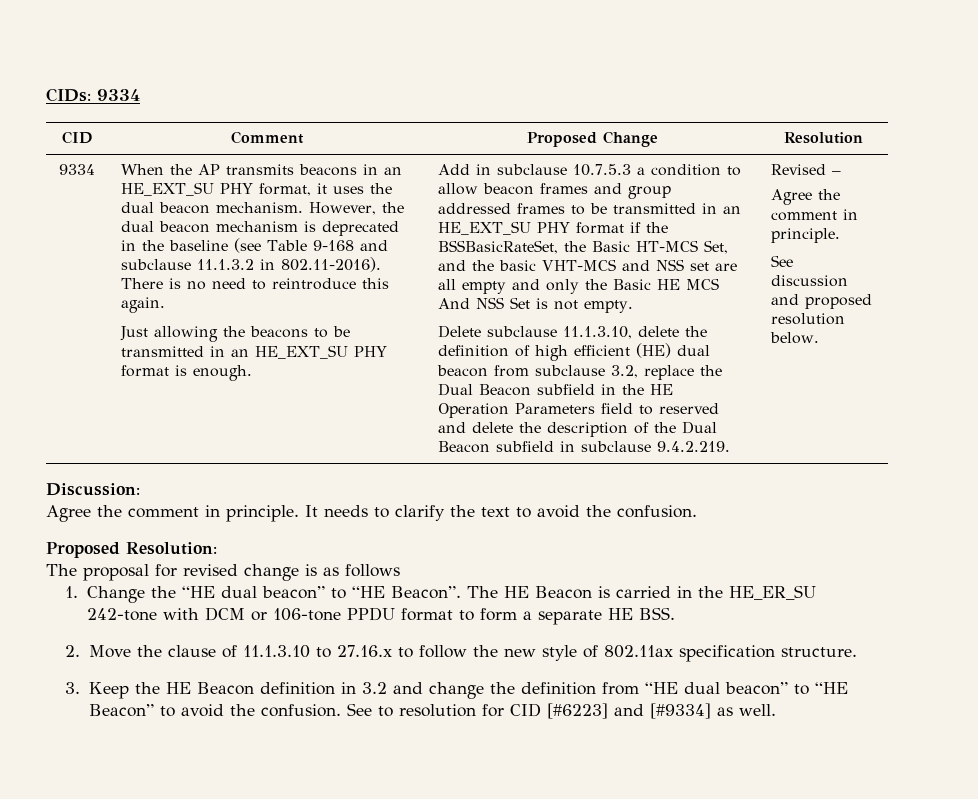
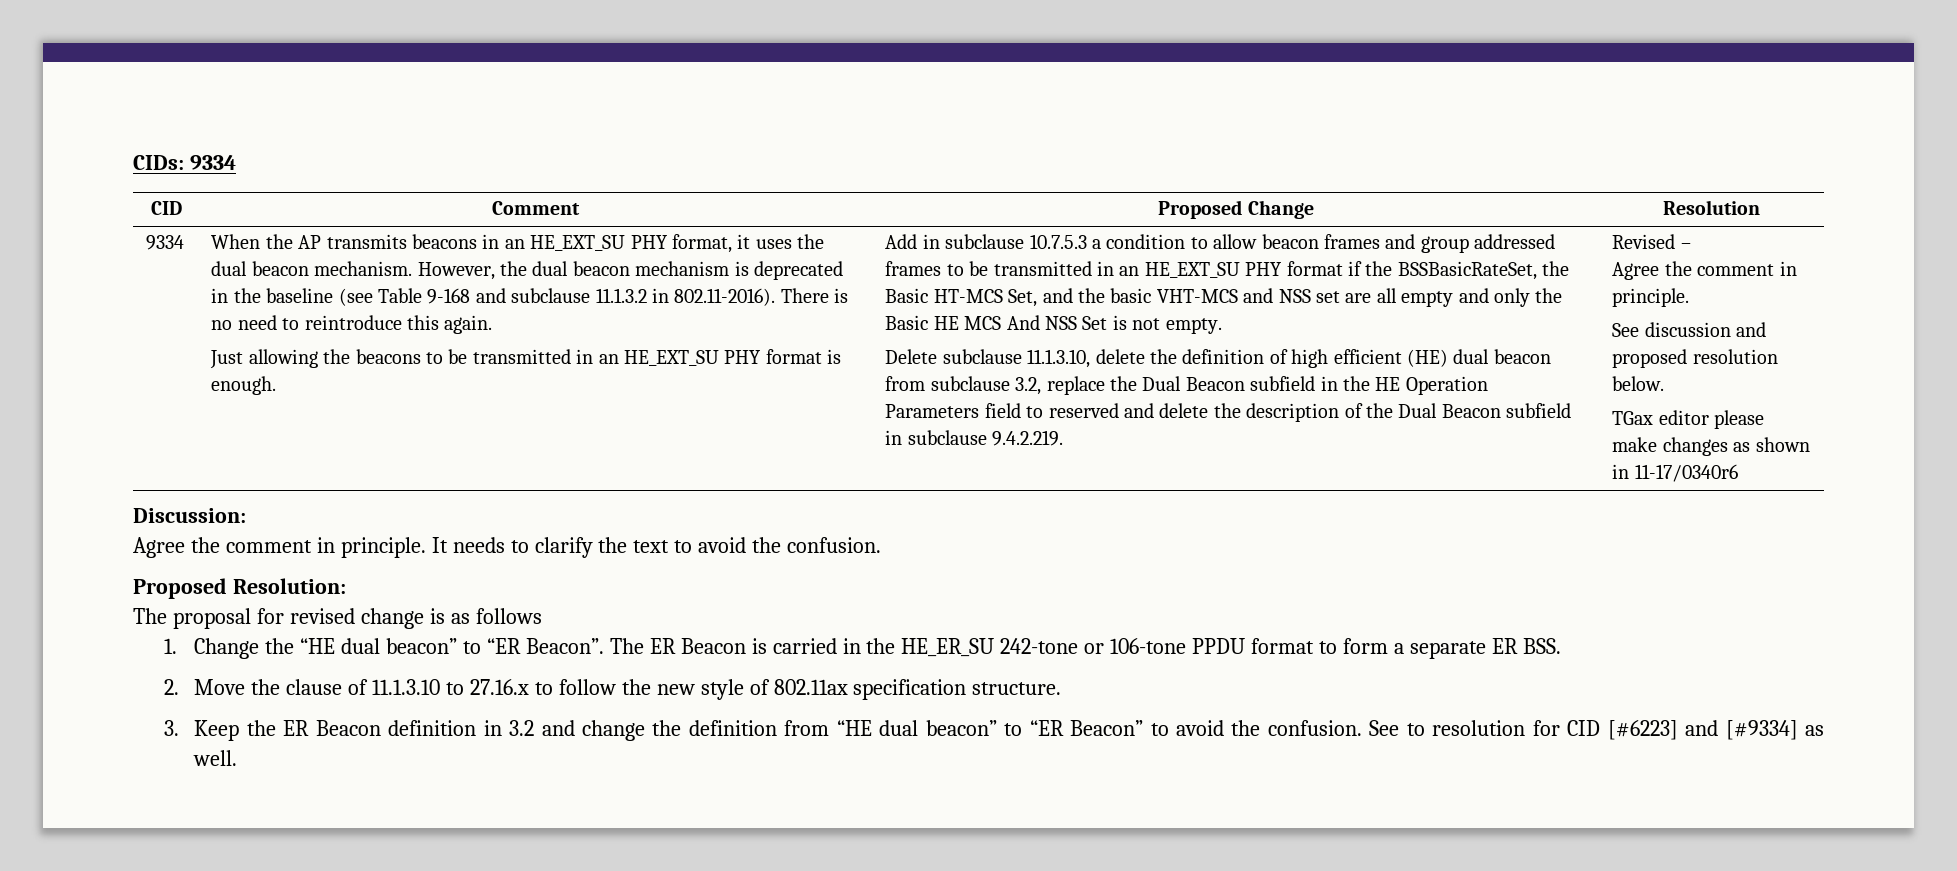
(819, 338) none -> [1612,410,1765,429] [1612,437,1810,456] [1612,464,1738,482] // TGax editor please make changes as shown in 11-17/0340r6
[352,586,386,598] “HE -> [486,638,521,654] “ER
[504,586,530,598] HE -> [649,638,676,654] ER
[163,607,246,621] with DCM -> (1079, 646) none
[608,608,634,620] HE -> [1491,638,1518,654] ER
[166,682,192,694] HE -> [283,720,310,736] ER
[815,682,849,694] “HE -> [1029,720,1064,736] “ER

